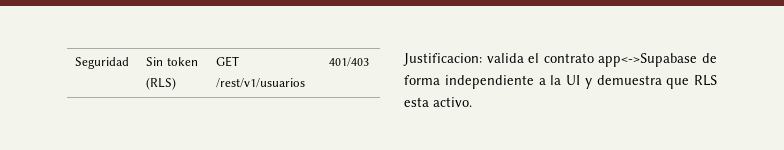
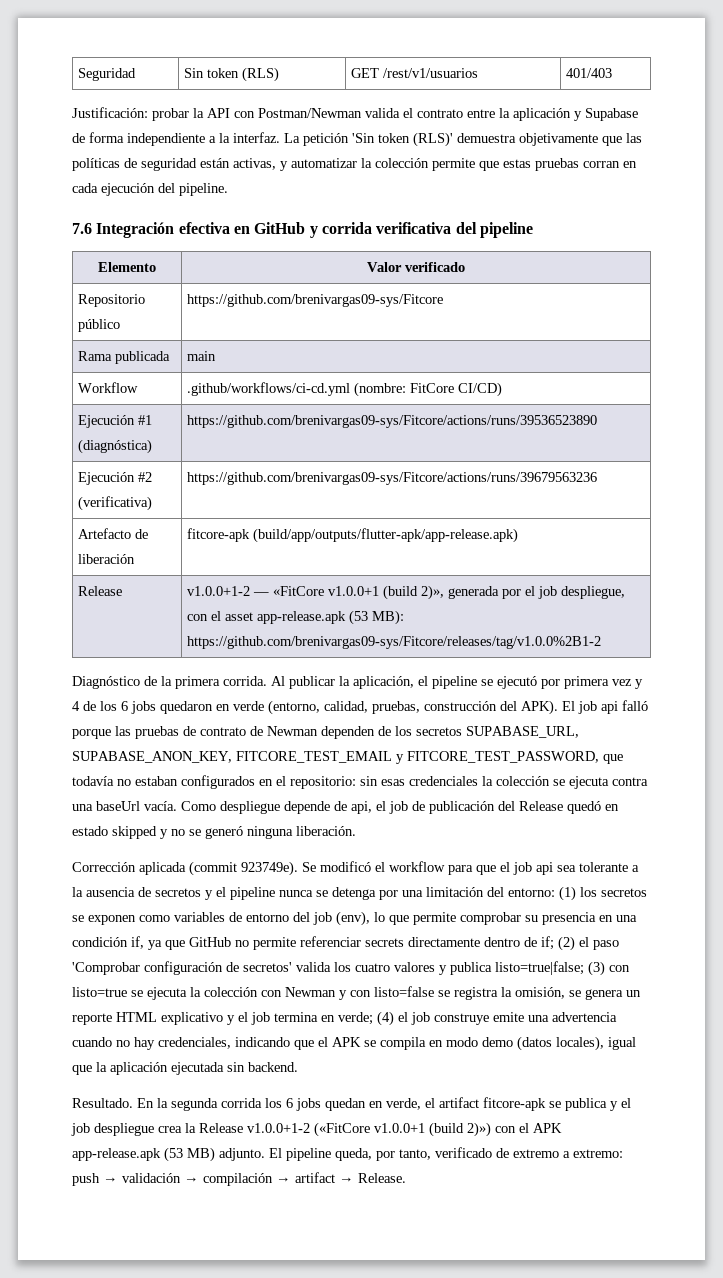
[403,53,698,67] Justificacion: valida el contrato app<->Supabase -> [72,107,638,121] Justificación: probar la API con Postman/Newman valida el contrato entre la aplicación y Supabase
[566,75,717,89] [404,97,472,107] UI y demuestra que RLS esta activo. -> [233,132,642,147] [72,158,637,171] [72,183,228,196] [72,222,533,238] [98,262,156,272] [367,262,465,272] [78,294,146,307] [78,319,121,332] [187,294,444,307] [78,351,171,364] [187,351,217,361] [78,382,139,393] [187,382,503,397] [78,415,153,428] [78,439,153,454] [187,415,598,428] [78,472,153,485] [78,496,153,511] [187,472,598,485] [78,528,149,539] [78,554,136,564] [187,528,519,543] [78,586,123,596] [187,585,626,600] [187,610,405,625] [187,636,602,649] [72,676,643,689] [72,700,648,715] [72,726,579,739] [72,751,623,764] [72,775,648,789] [72,801,619,814] [72,826,356,839] [72,861,639,876] [72,886,647,901] [72,911,637,926] [72,936,619,951] [72,961,630,976] [72,986,641,1000] [72,1011,617,1026] [72,1036,636,1051] [72,1062,298,1075] [72,1097,631,1111] [71,1122,562,1137] [72,1147,623,1162] [72,1172,406,1186] interfaz. La petición 'Sin token (RLS)' demuestra objetivamente que las políticas de seguridad están activas, y automatizar la colección permite que estas pruebas corran en cada ejecución del pipeline. // 7.6 Integración efectiva en GitHub y corrida verificativa del pipeline // Elemento | Valor verificado // Repositorio público | https://github.com/brenivargas09-sys/Fitcore // Rama publicada | main // Workflow | .github/workflows/ci-cd.yml (nombre: FitCore CI/CD) // Ejecución #1 (diagnóstica) | https://github.com/brenivargas09-sys/Fitcore/actions/runs/39536523890 // Ejecución #2 (verificativa) | https://github.com/brenivargas09-sys/Fitcore/actions/runs/39679563236 // Artefacto de liberación | fitcore-apk (build/app/outputs/flutter-apk/app-release.apk) // Release | v1.0.0+1-2 — «FitCore v1.0.0+1 (build 2)», generada por el job despliegue, con el asset app-release.apk (53 MB): https://github.com/brenivargas09-sys/Fitcore/releases/tag/v1.0.0%2B1-2 // Diagnóstico de la primera corrida. Al publicar la aplicación, el pipeline se ejecutó por primera vez y 4 de los 6 jobs quedaron en verde (entorno, calidad, pruebas, construcción del APK). El job api falló porque las pruebas de contrato de Newman dependen de los secretos SUPABASE_URL, SUPABASE_ANON_KEY, FITCORE_TEST_EMAIL y FITCORE_TEST_PASSWORD, que todavía no estaban configurados en el repositorio: sin esas credenciales la colección se ejecuta contra una baseUrl vacía. Como despliegue depende de api, el job de publicación del Release quedó en estado skipped y no se generó ninguna liberación. // Corrección aplicada (commit 923749e). Se modificó el workflow para que el job api sea tolerante a la ausencia de secretos y el pipeline nunca se detenga por una limitación del entorno: (1) los secretos se exponen como variables de entorno del job (env), lo que permite comprobar su presencia en una condición if, ya que GitHub no permite referenciar secrets directamente dentro de if; (2) el paso 'Comprobar configuración de secretos' valida los cuatro valores y publica listo=true|false; (3) con listo=true se ejecuta la colección con Newman y con listo=false se registra la omisión, se genera un reporte HTML explicativo y el job termina en verde; (4) el job construye emite una advertencia cuando no hay credenciales, indicando que el APK se compila en modo demo (datos locales), igual que la aplicación ejecutada sin backend. // Resultado. En la segunda corrida los 6 jobs quedan en verde, el artifact fitcore-apk se publica y el job despliegue crea la Release v1.0.0+1-2 («FitCore v1.0.0+1 (build 2)») con el APK app-release.apk (53 MB) adjunto. El pipeline queda, por tanto, verificado de extremo a extremo: push → validación → compilación → artifact → Release.

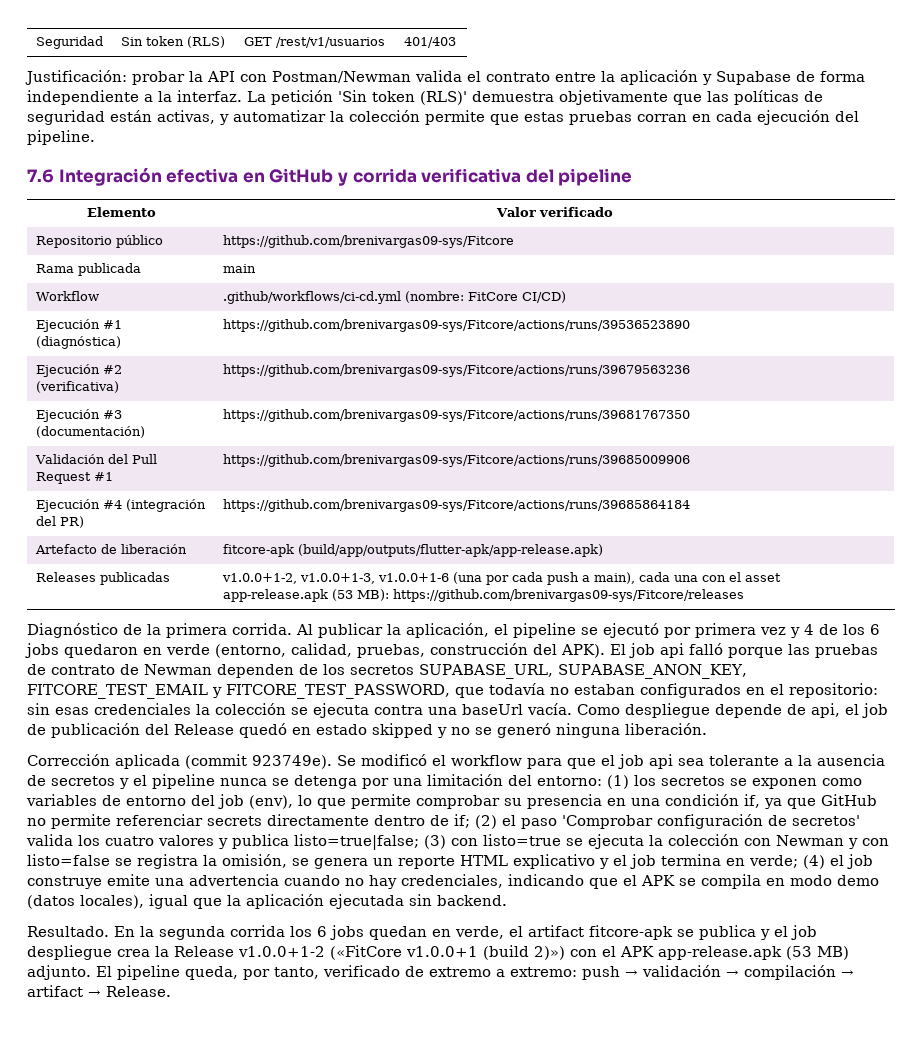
(598, 478) none -> [35,409,122,422] [35,426,145,438] [222,409,690,422] [34,454,157,464] [35,472,113,484] [222,454,690,467] [35,499,206,512] [35,516,84,528] [222,499,690,512] // Ejecución #3 (documentación) | https://github.com/brenivargas09-sys/Fitcore/actions/runs/39681767350 // Validación del Pull Request #1 | https://github.com/brenivargas09-sys/Fitcore/actions/runs/39685009906 // Ejecución #4 (integración del PR) | https://github.com/brenivargas09-sys/Fitcore/actions/runs/39685864184
[78,586,123,596] [187,585,626,600] Release | v1.0.0+1-2 — «FitCore v1.0.0+1 (build 2)», generada por el job despliegue, -> [35,572,170,585] [221,572,698,585] Releases publicadas | v1.0.0+1-2, v1.0.0+1-3, v1.0.0+1-6 (una por cada push a main), cada una
[187,636,602,649] https://github.com/brenivargas09-sys/Fitcore/releases/tag/v1.0.0%2B1-2 -> [392,589,744,602] https://github.com/brenivargas09-sys/Fitcore/releases

